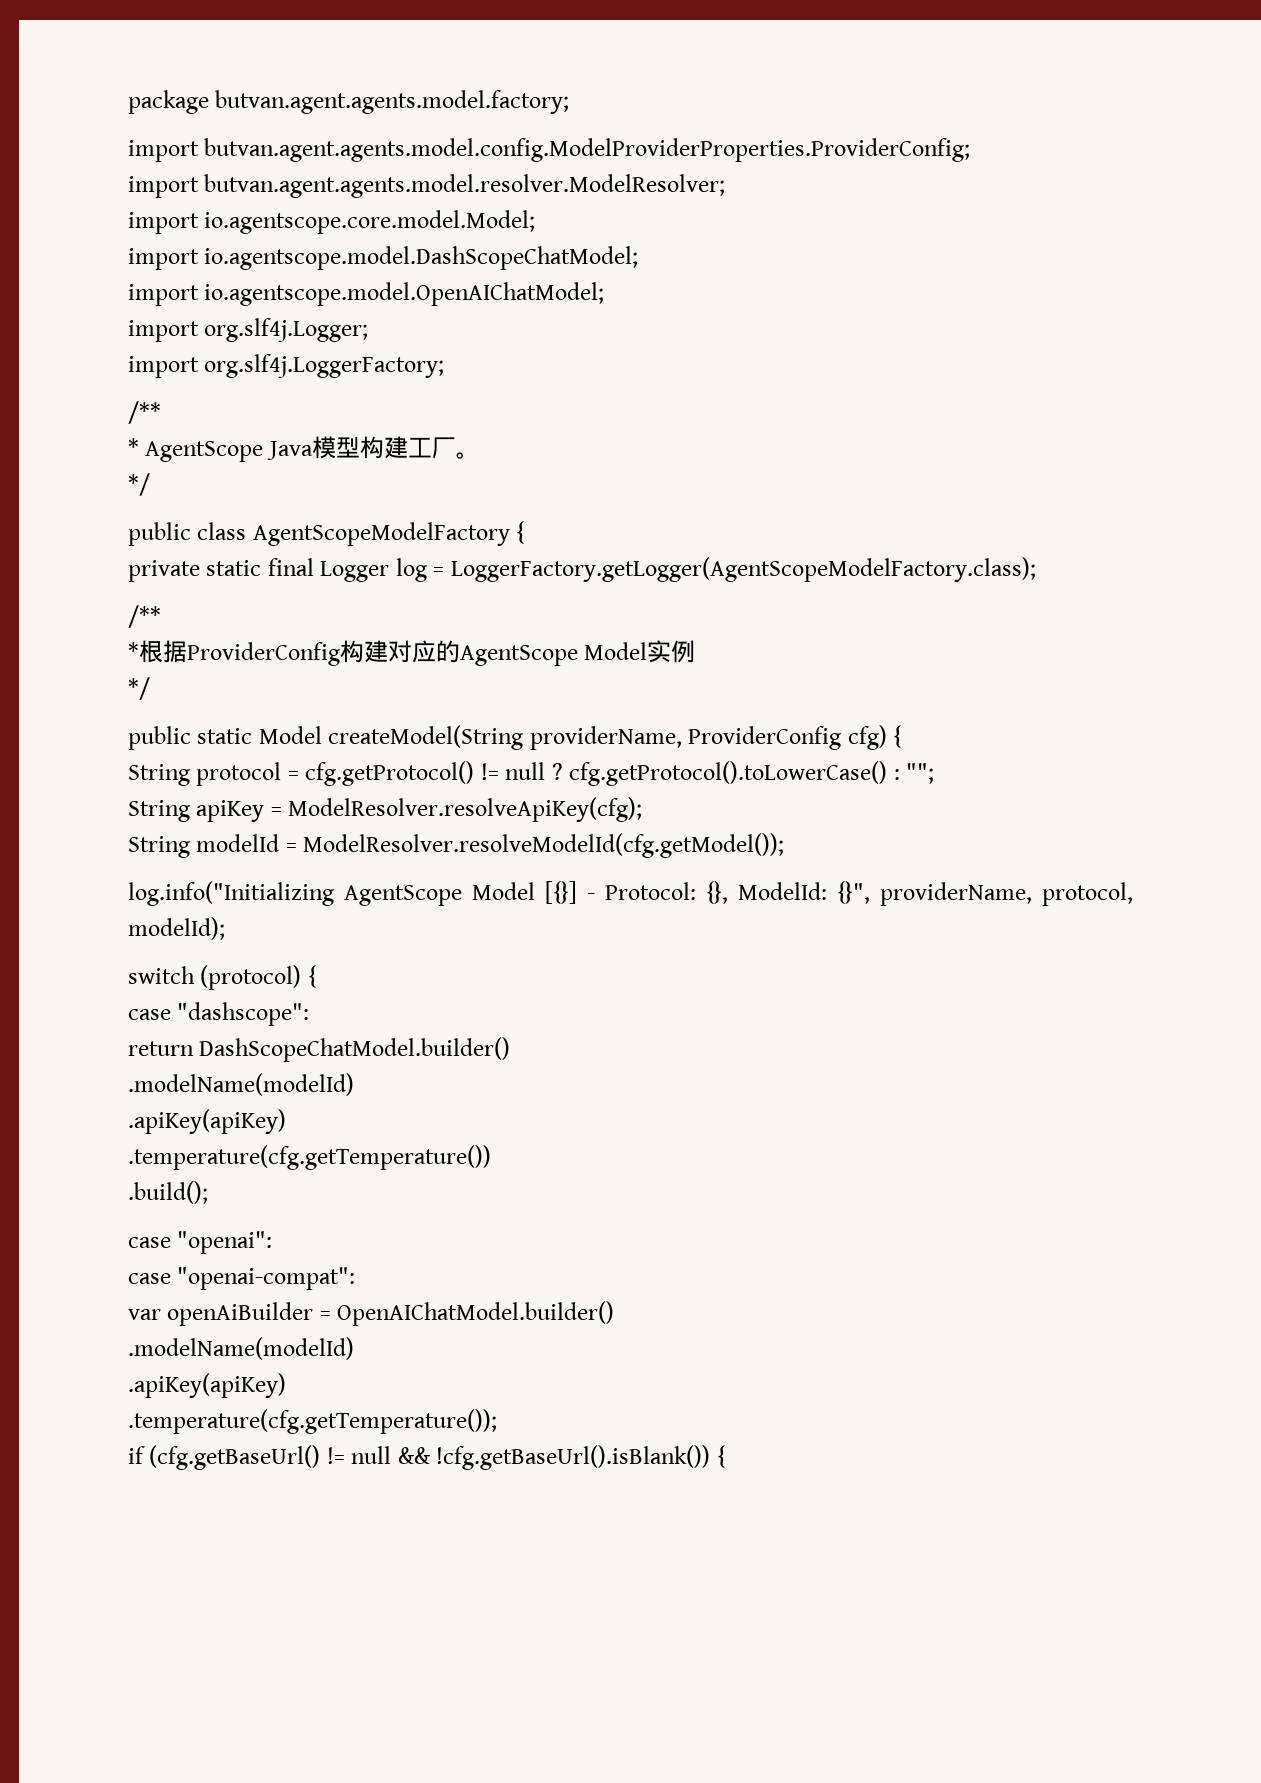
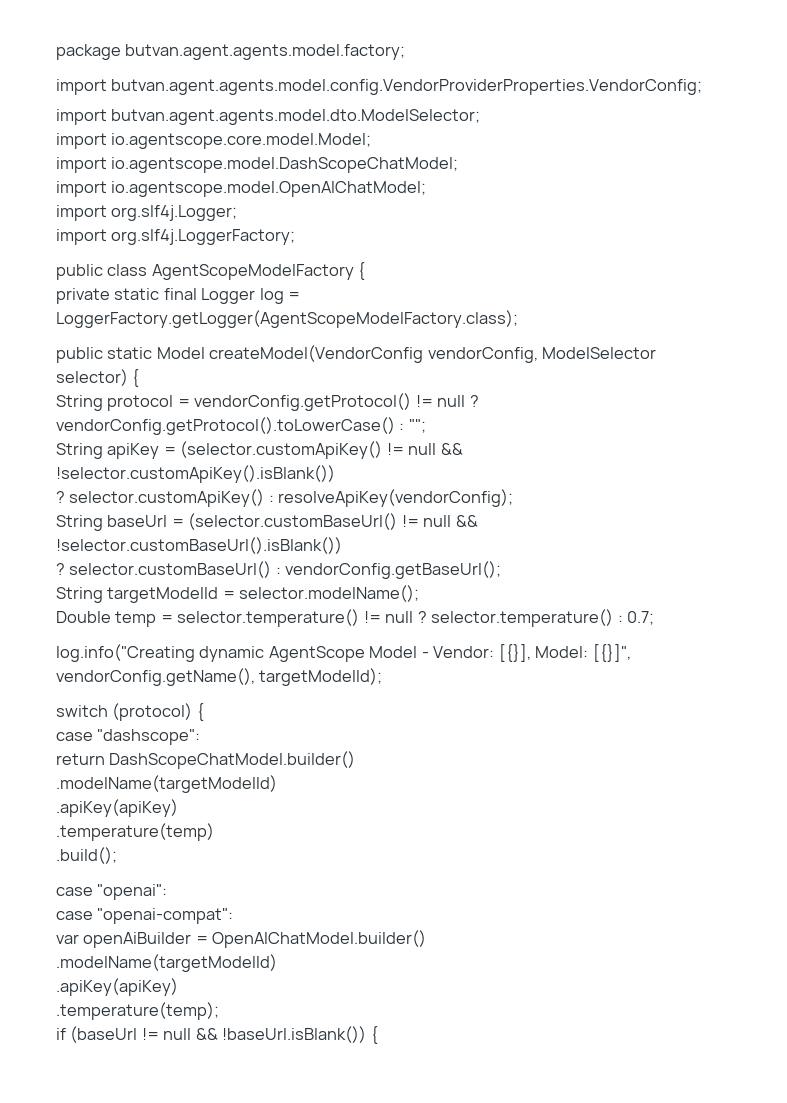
[204,138,971,162] [128,174,726,198] butvan.agent.agents.model.config.ModelProviderProperties.ProviderConfig; // import butvan.agent.agents.model.resolver.ModelResolver; -> [111,79,703,95] [56,109,481,125] butvan.agent.agents.model.config.VendorProviderProperties.VendorConfig; // import butvan.agent.agents.model.dto.ModelSelector;
[128,401,161,424] [128,436,480,462] [128,473,150,496] // /** // * AgentScope Java模型构建工厂。 // */ -> (296, 237) none
[128,605,161,628] [128,640,696,666] [128,677,150,700] // /** // *根据ProviderConfig构建对应的AgentScope Model实例 // */ -> (518, 319) none
[328,725,887,750] createModel(String providerName, ProviderConfig cfg) -> [209,345,657,363] [56,369,128,386] createModel(VendorConfig vendorConfig, ModelSelector selector)
[305,761,888,786] cfg.getProtocol() != null ? cfg.getProtocol().toLowerCase() -> [194,393,479,411] [56,417,395,435] vendorConfig.getProtocol() != null ? vendorConfig.getProtocol().toLowerCase()
[288,797,643,822] [128,833,785,858] [128,881,1133,906] [128,917,225,940] ModelResolver.resolveApiKey(cfg); // String modelId = ModelResolver.resolveModelId(cfg.getModel()); // log.info("Initializing AgentScope Model [{}] - Protocol: {}, ModelId: {}", providerName, protocol, modelId); -> [180,441,463,459] [56,465,335,483] [56,489,514,507] [56,513,478,531] [56,537,342,554] [56,561,502,579] [56,585,420,603] [56,609,655,627] [56,644,631,662] [56,668,383,686] (selector.customApiKey() != null && !selector.customApiKey().isBlank()) // ? selector.customApiKey() : resolveApiKey(vendorConfig); // String baseUrl = (selector.customBaseUrl() != null && !selector.customBaseUrl().isBlank()) // ? selector.customBaseUrl() : vendorConfig.getBaseUrl(); // String targetModelId = selector.modelName(); // Double temp = selector.temperature() != null ? selector.temperature() : 0.7; // log.info("Creating dynamic AgentScope Model - Vendor: [{}], Model: [{}]", vendorConfig.getName(), targetModelId);
[128,1073,354,1096] [128,1109,286,1134] [128,1145,491,1170] .modelName(modelId) // .apiKey(apiKey) // .temperature(cfg.getTemperature()) -> [56,775,277,793] [56,799,178,817] [56,823,214,841] .modelName(targetModelId) // .apiKey(apiKey) // .temperature(temp)
[128,1337,354,1360] [128,1373,286,1398] [128,1409,497,1434] .modelName(modelId) // .apiKey(apiKey) // .temperature(cfg.getTemperature()); -> [56,954,277,972] [56,978,178,996] [56,1002,219,1020] .modelName(targetModelId) // .apiKey(apiKey) // .temperature(temp);
[149,1445,711,1470] (cfg.getBaseUrl() != null && !cfg.getBaseUrl().isBlank()) -> [70,1026,367,1043] (baseUrl != null && !baseUrl.isBlank())

